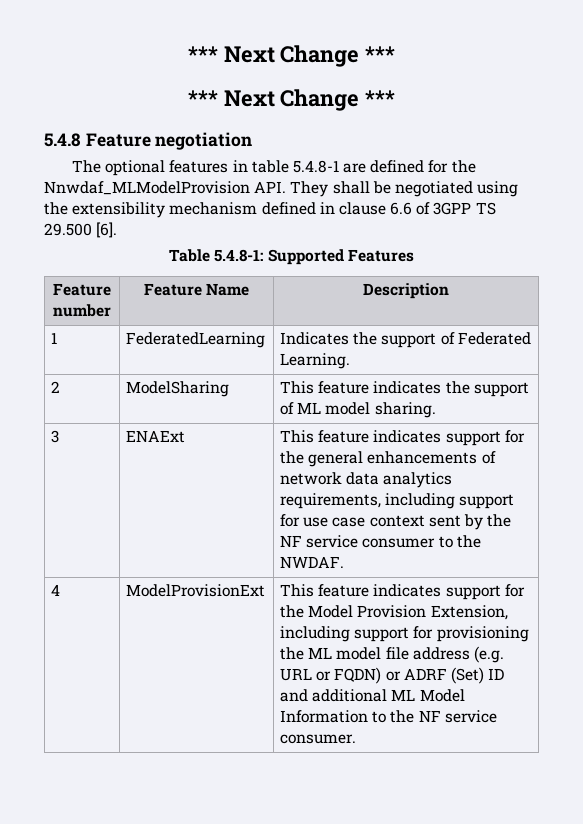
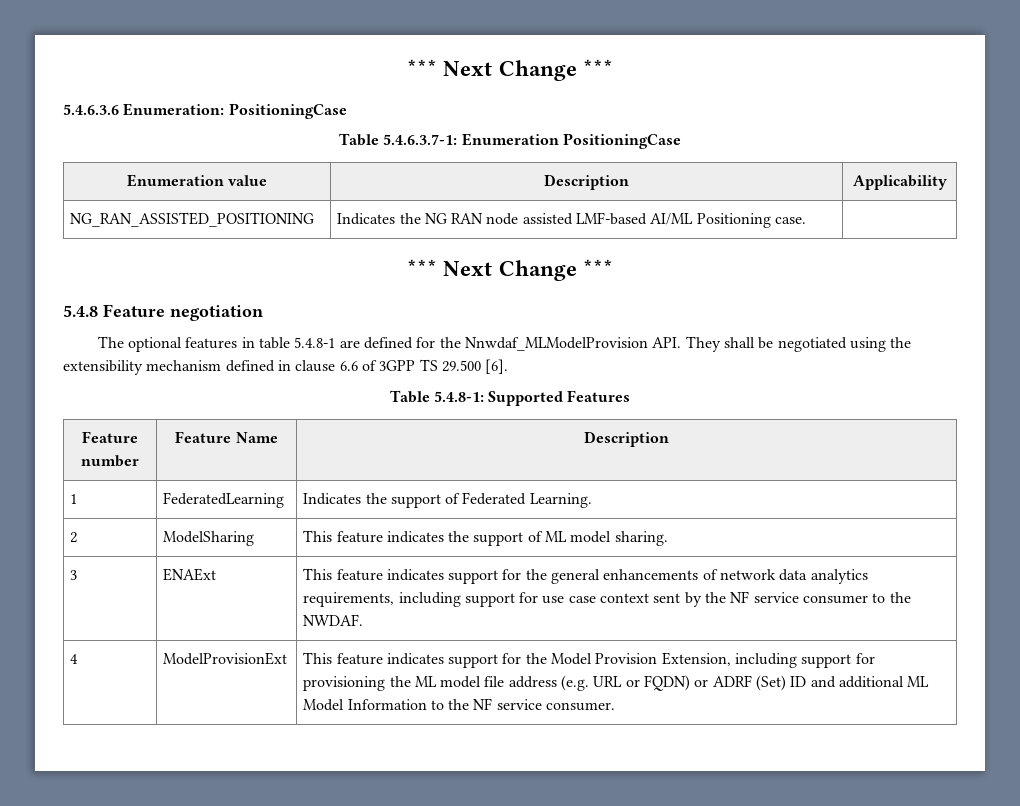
[187,45,396,67] *** Next Change *** -> [407,59,613,81] [63,103,347,119] [339,133,681,149] [126,174,268,187] [544,174,629,190] [852,175,947,190] [70,212,315,227] [337,212,807,228] *** Next Change *** // 5.4.6.3.6 Enumeration: PositioningCase // Table 5.4.6.3.7-1: Enumeration PositioningCase // Enumeration value | Description | Applicability // NG_RAN_ASSISTED_POSITIONING | Indicates the NG RAN node assisted LMF-based AI/ML Positioning case. |

